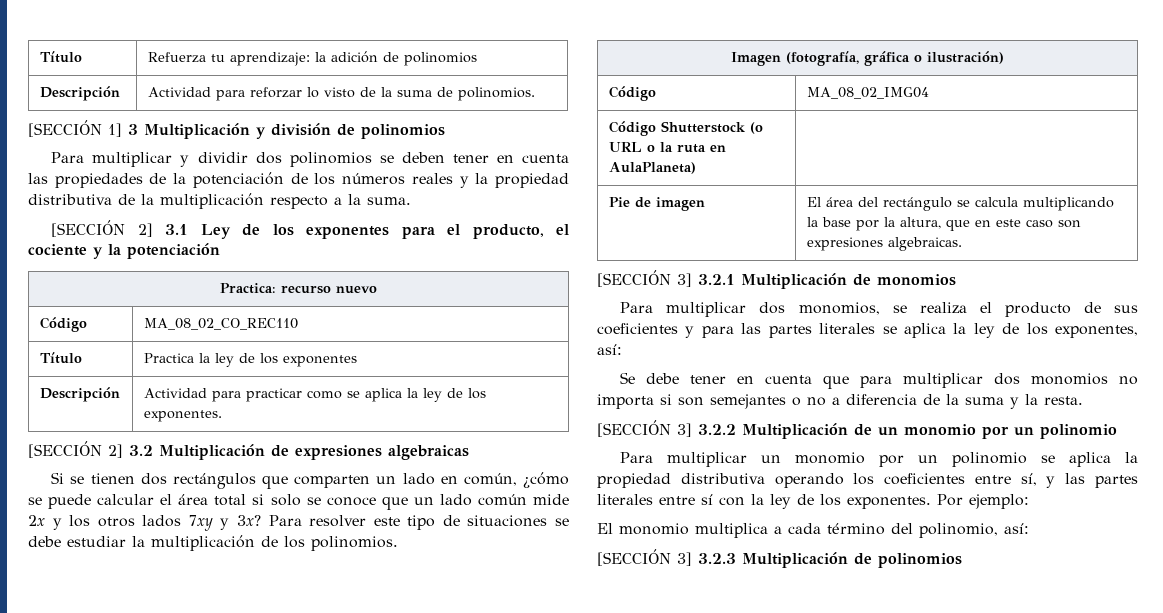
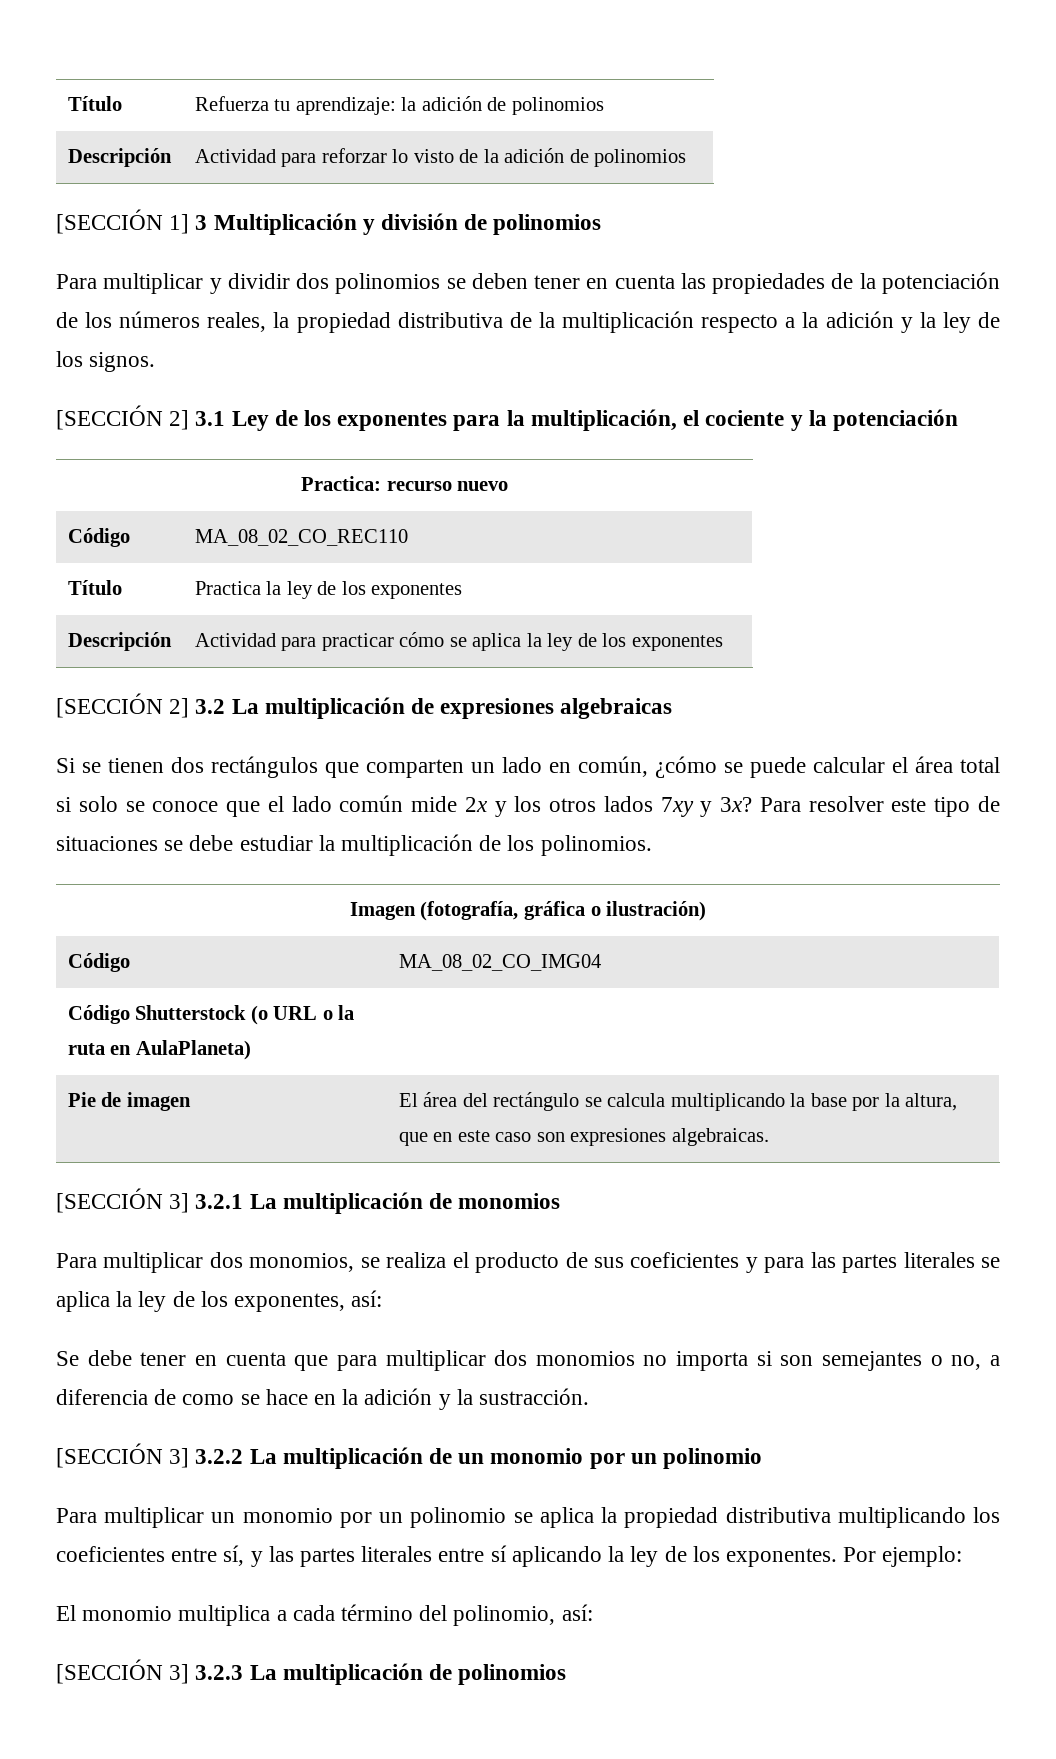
[396,87,535,101] suma de polinomios. -> [504,148,687,167] adición de polinomios
[411,173,469,188] reales y -> [207,312,267,332] reales,
[367,197,411,205] suma. -> [825,311,1001,333] [56,351,156,372] adición y la ley de los signos.
[447,224,544,239] el producto, -> [506,409,677,431] la multiplicación,
[306,388,486,402] [143,410,222,422] como se aplica la ley de los exponentes. -> [399,632,723,651] cómo se aplica la ley de los exponentes
[159,444,265,460] Multiplicación -> [231,697,405,719] La multiplicación
[413,497,434,505] un -> [267,796,284,812] el
[806,87,929,99] MA_08_02_IMG04 -> [398,954,601,971] MA_08_02_CO_IMG04
[741,273,847,289] Multiplicación -> [249,1192,423,1214] La multiplicación
[807,397,826,406] no -> [951,1355,982,1370] no,
[946,394,1083,409] la suma y la resta. -> [182,1388,590,1410] como se hace en la adición y la sustracción.
[742,423,848,439] Multiplicación -> [249,1447,423,1469] La multiplicación
[774,473,844,488] operando -> [837,1507,966,1528] multiplicando
[719,497,745,506] con -> [511,1546,602,1567] aplicando
[742,552,848,568] Multiplicación -> [249,1663,423,1685] La multiplicación

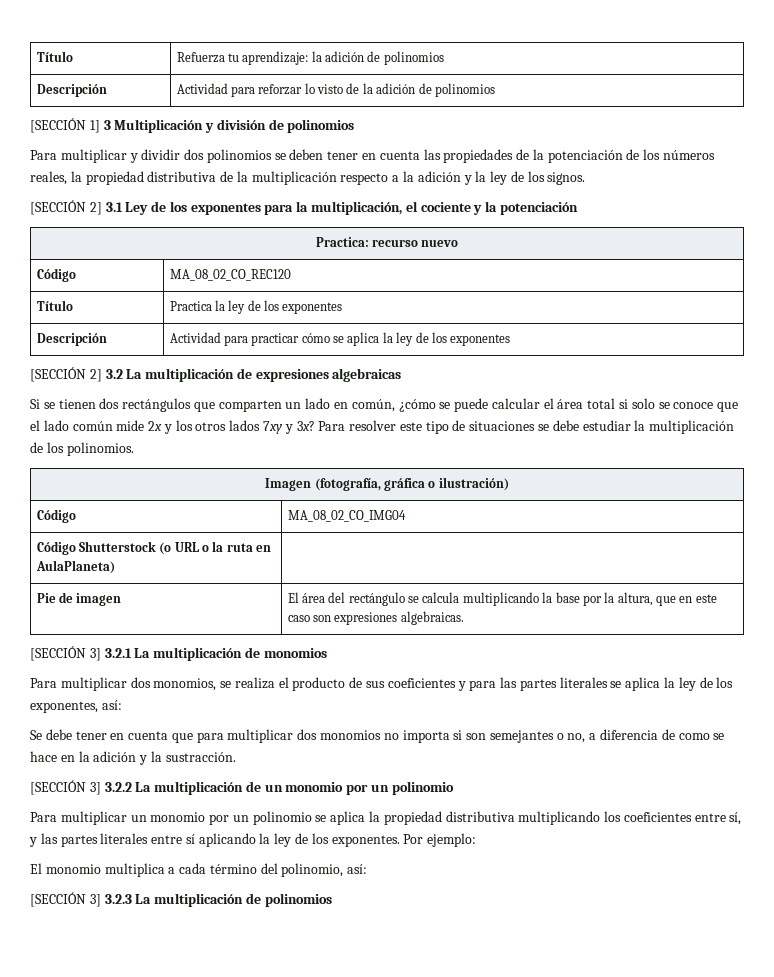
[194,529,408,546] MA_08_02_CO_REC110 -> [169,269,291,281] MA_08_02_CO_REC120

